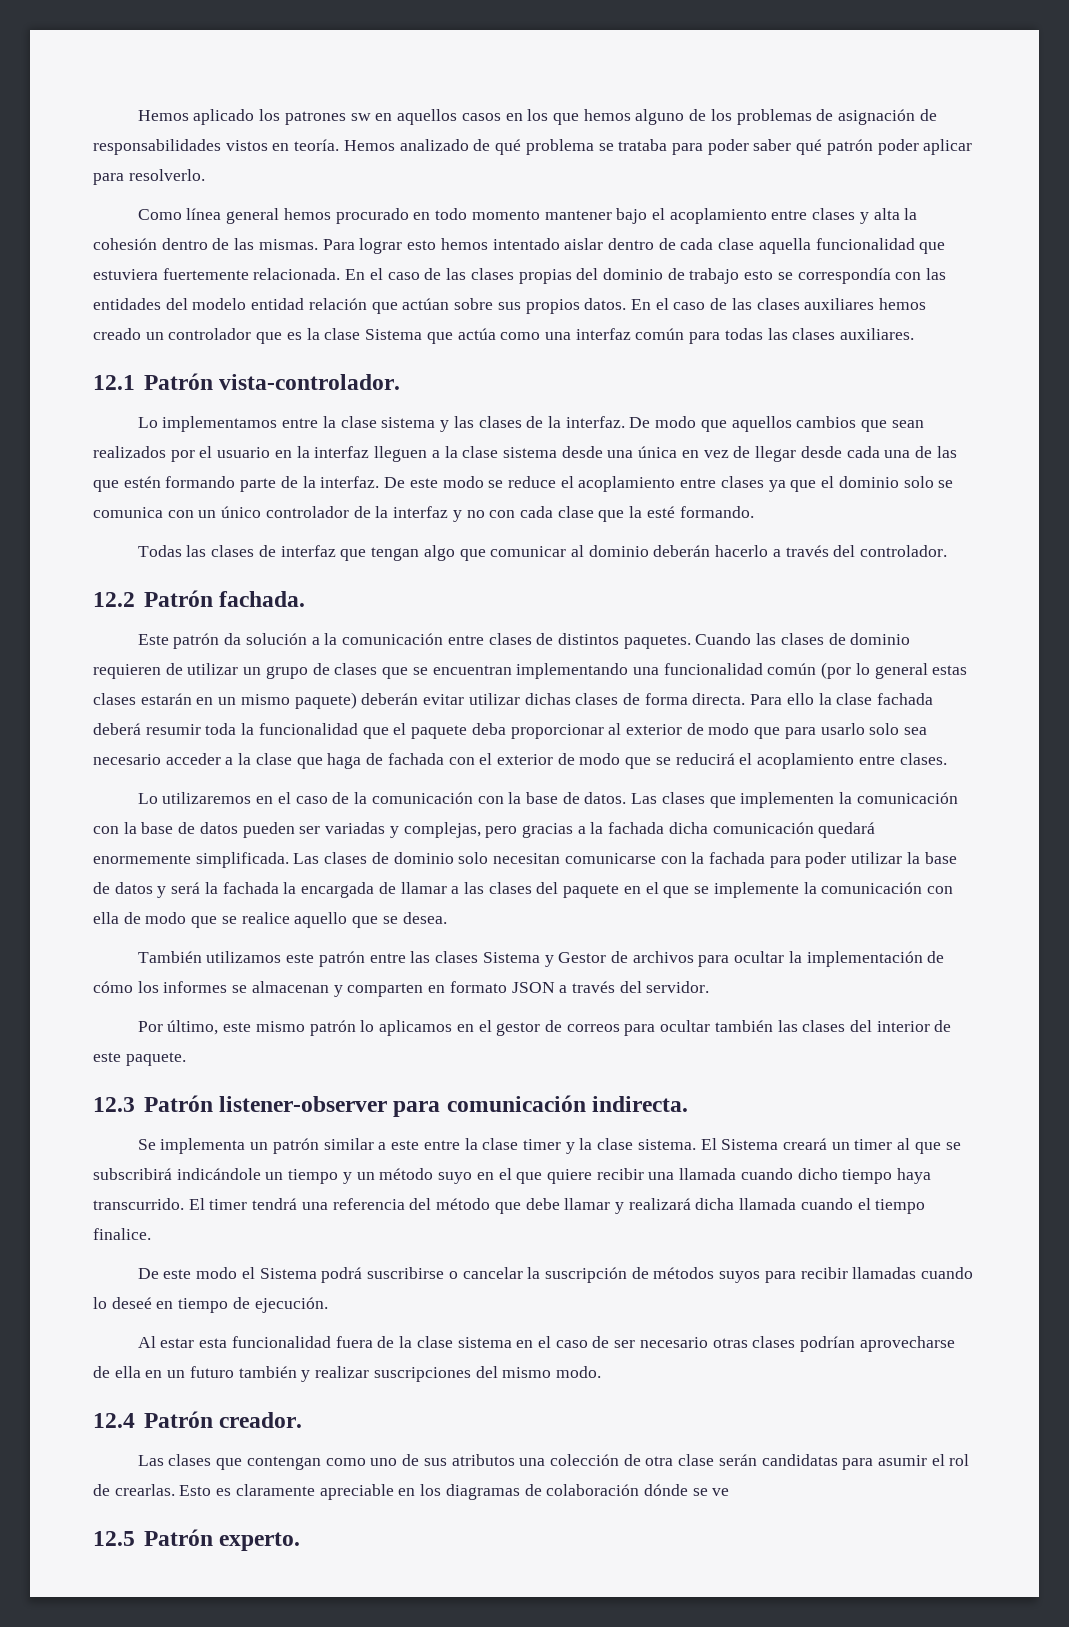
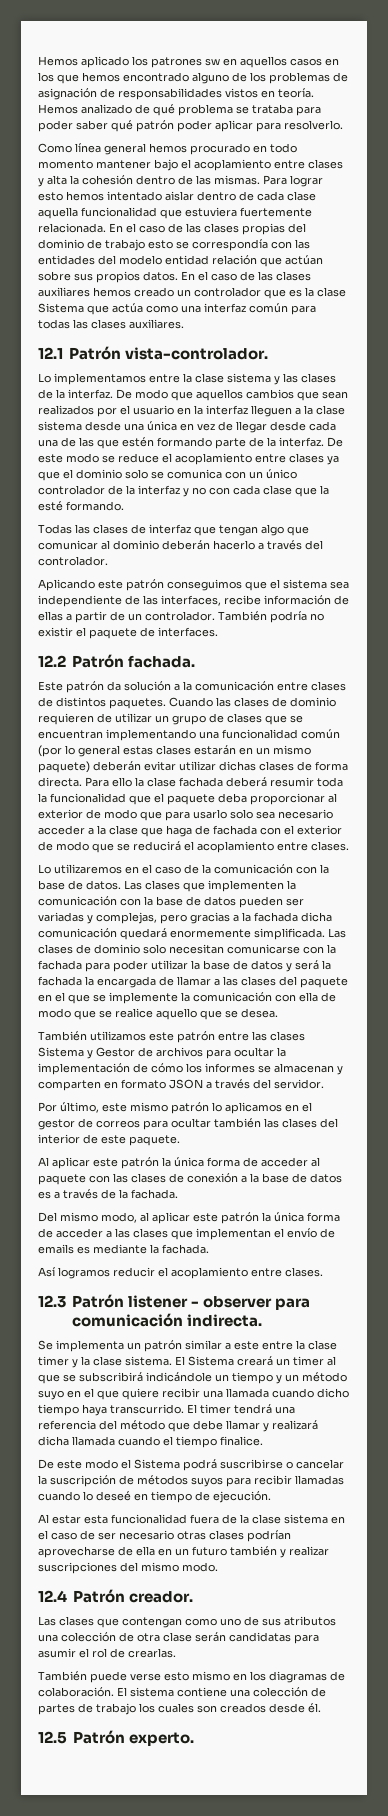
(631, 115) none -> [123,72,189,82] encontrado
(948, 551) none -> [38,579,349,591] [38,595,349,607] [38,611,324,623] [38,627,218,639] // Aplicando este patrón conseguimos que el sistema sea independiente de las interfaces, recibe información de ellas a partir de un controlador. También podría no existir el paquete de interfaces.
(186, 1059) none -> [38,1157,320,1169] [38,1173,342,1185] [38,1189,178,1199] [38,1212,340,1224] [38,1228,335,1240] [38,1244,209,1254] [38,1267,323,1279] // Al aplicar este patrón la única forma de acceder al paquete con las clases de conexión a la base de datos es a través de la fachada. // Del mismo modo, al aplicar este patrón la única forma de acceder a las clases que implementan el envío de emails es mediante la fachada. // Así logramos reducir el acoplamiento entre clases.
[219,1096,388,1112] listener-observer -> [127,1295,272,1308] listener - observer
[179,1484,730,1500] Esto es claramente apreciable en los diagramas de colaboración dónde se ve -> [38,1671,345,1683] [38,1687,326,1697] [38,1703,321,1715] // También puede verse esto mismo en los diagramas de colaboración. El sistema contiene una colección de partes de trabajo los cuales son creados desde él.

